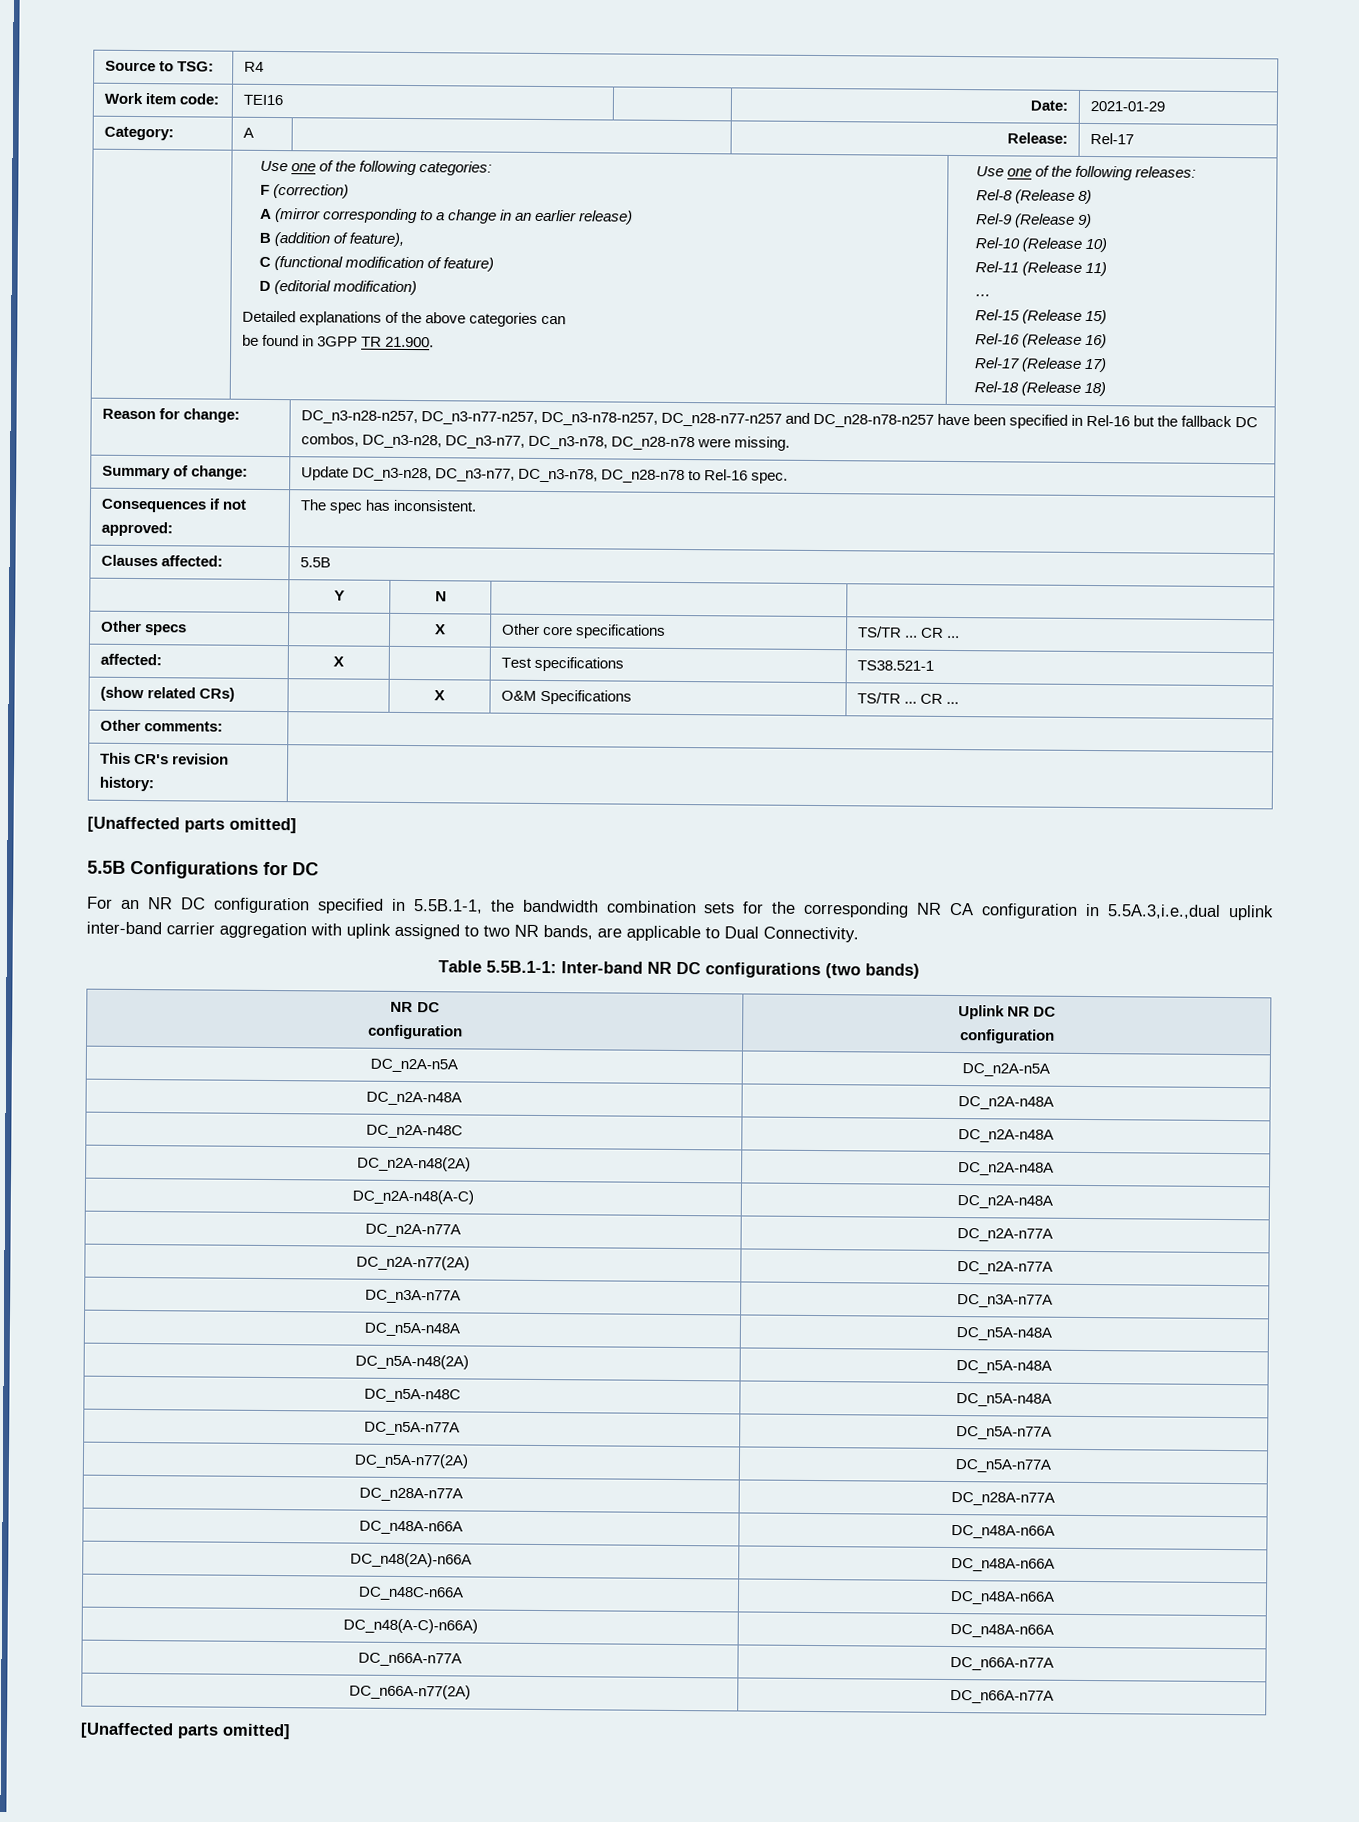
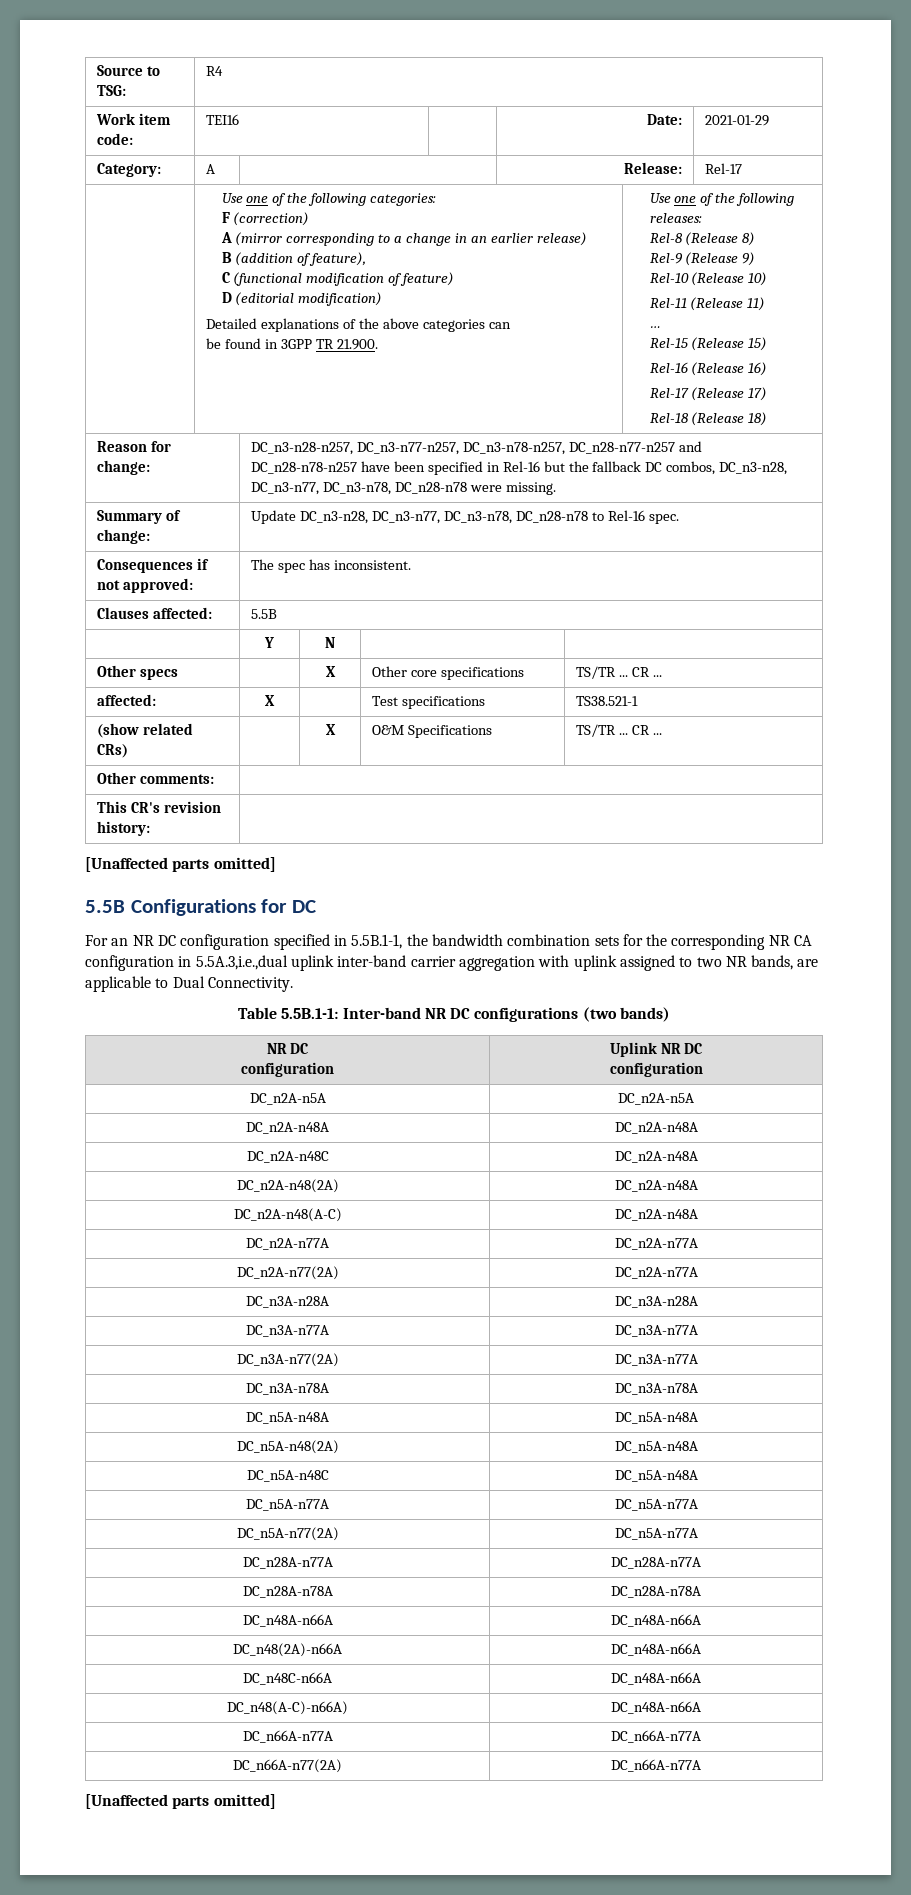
(1053, 1268) none -> [246,1296,329,1308] [614,1296,698,1308] // DC_n3A-n28A | DC_n3A-n28A
(1053, 1301) none -> [236,1353,339,1367] [614,1354,698,1366] [246,1383,329,1395] [614,1383,698,1395] // DC_n3A-n77(2A) | DC_n3A-n77A // DC_n3A-n78A | DC_n3A-n78A
(1055, 1499) none -> [242,1586,333,1598] [611,1586,701,1598] // DC_n28A-n78A | DC_n28A-n78A

